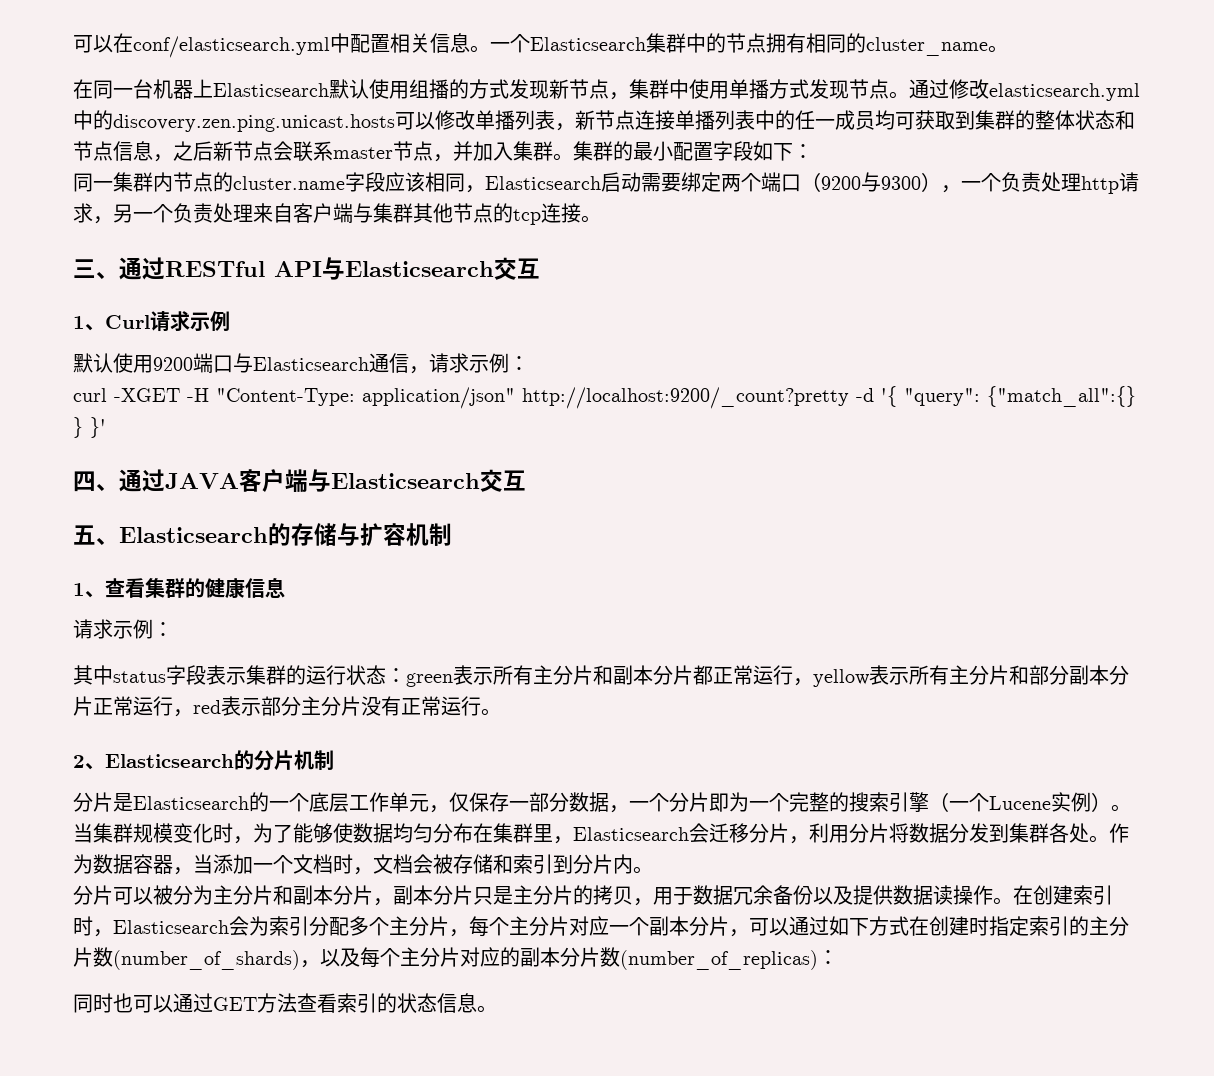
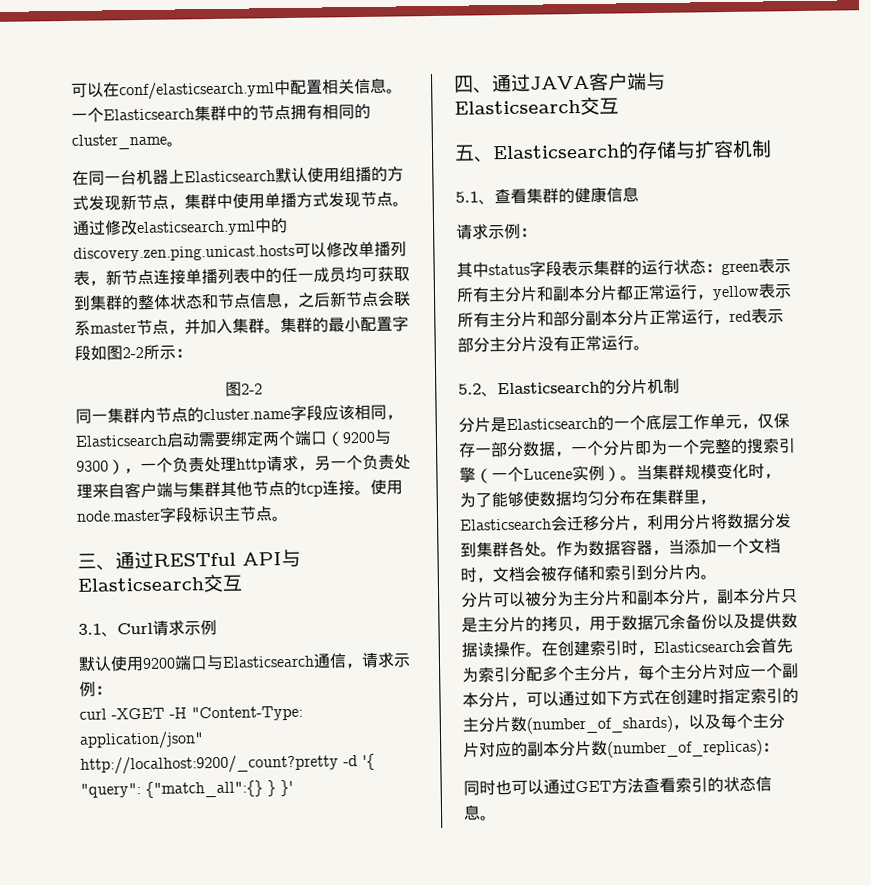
[773,143,813,161] 下： -> [106,344,192,361] [224,381,263,397] 图2-2所示： // 图2-2
(601, 219) none -> [370,479,403,495] [76,506,289,523] 使用node.master字段标识主节点。
[73,316,85,329] 1 -> [78,623,102,635] 3.1
[73,583,85,596] 1 -> [455,191,479,203] 5.1
[73,755,85,768] 2 -> [458,383,482,395] 5.2
(249, 926) none -> [760,638,793,654] 首先

